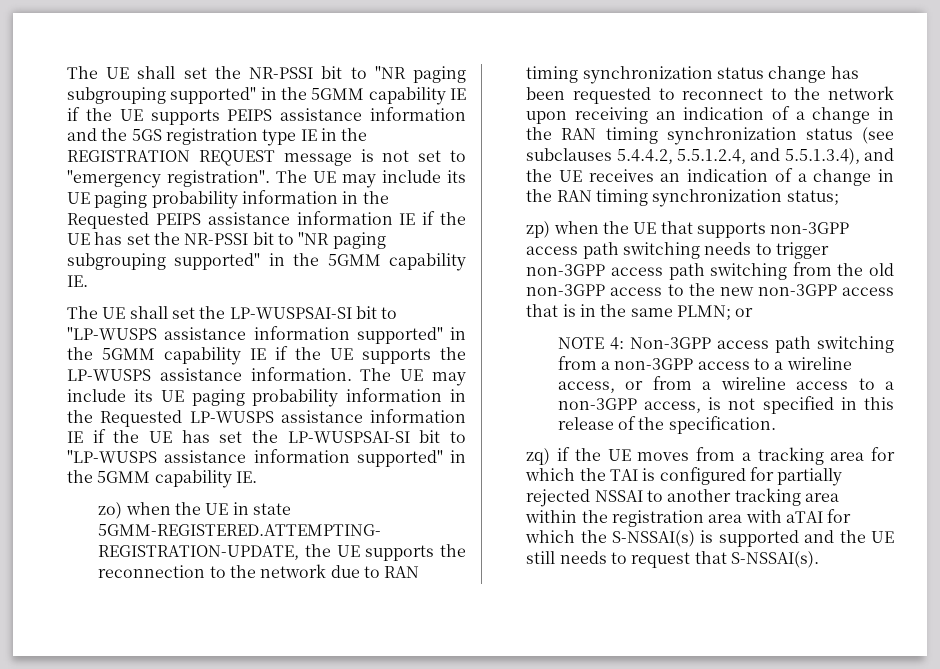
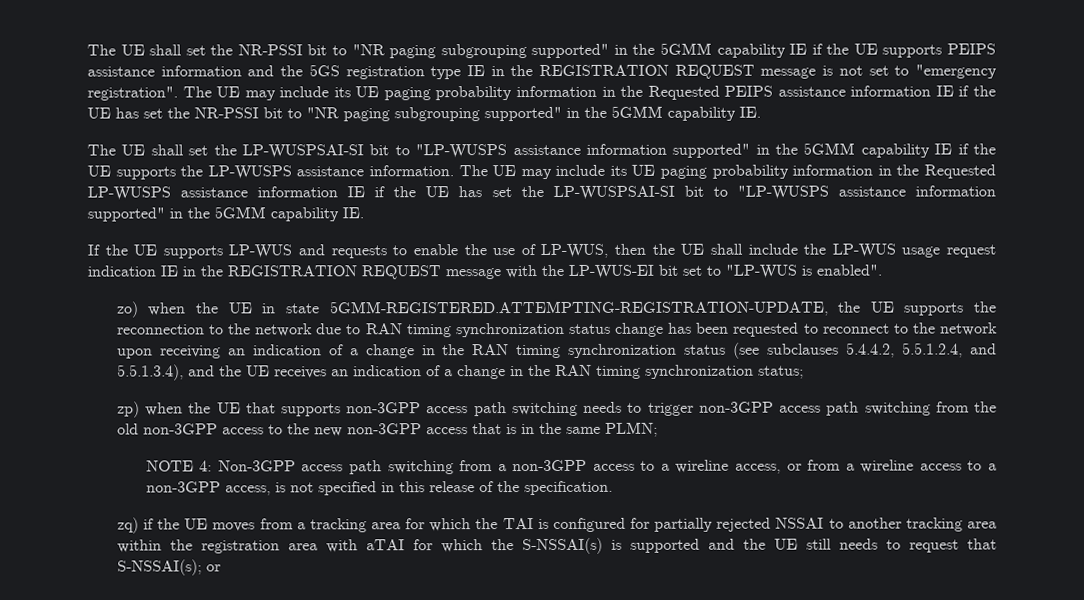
(257, 477) none -> [87,243,996,259] [87,264,882,280] // If the UE supports LP-WUS and requests to enable the use of LP-WUS, then the UE shall include the LP-WUS usage request indication IE in the REGISTRATION REQUEST message with the LP-WUS-EI bit set to "LP-WUS is enabled".
[735,308,754,317] or -> (658, 429) none
[730,551,819,568] S-NSSAI(s). -> [116,559,221,576] S-NSSAI(s); or

